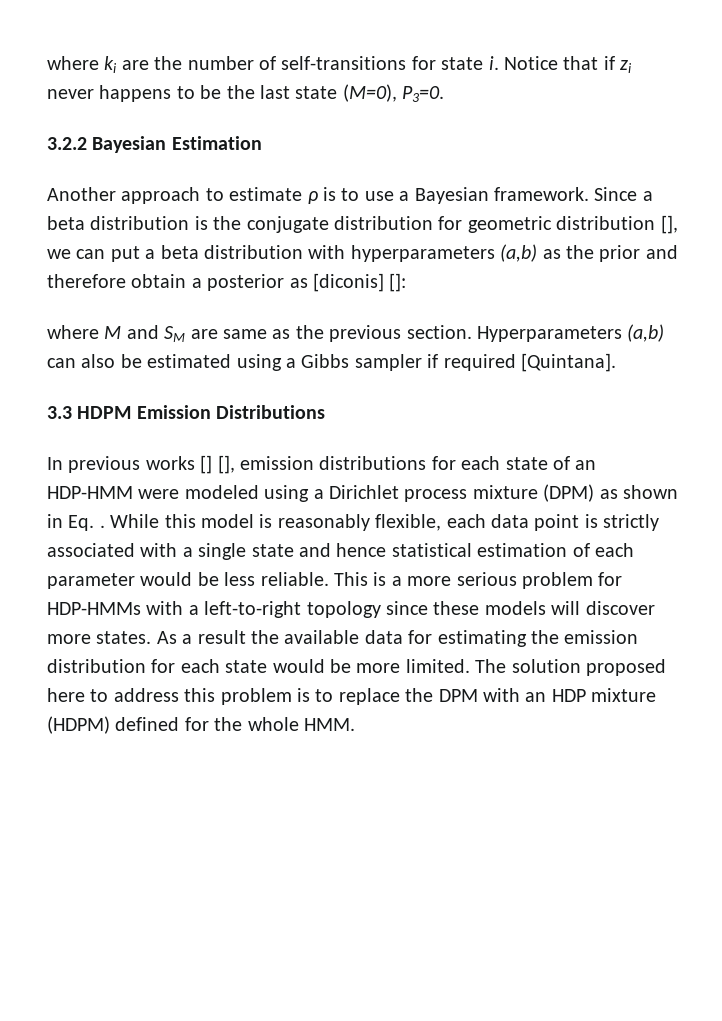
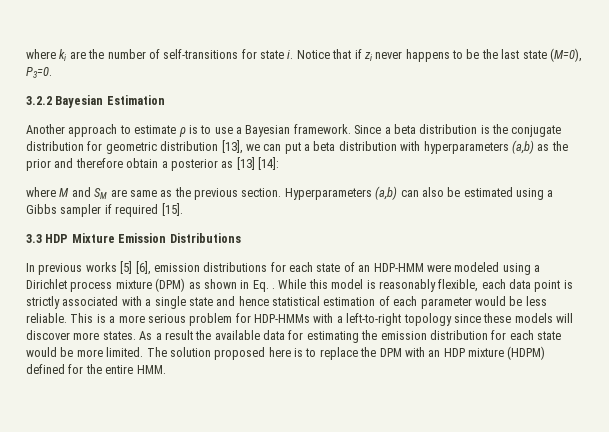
[660,215,678,234] [], -> [221,140,243,154] [13],
[313,273,407,292] [diconis] []: -> [236,157,279,170] [13] [14]:
[521,353,616,372] [Quintana]. -> [161,203,183,216] [15].
[77,406,132,419] HDPM -> [45,233,115,243] HDP Mixture
[200,455,235,474] [] [], -> [120,261,151,275] [5] [6],
[90,688,292,705] to address this problem -> (291, 352) none
[247,717,299,731] whole -> [105,365,134,374] entire

